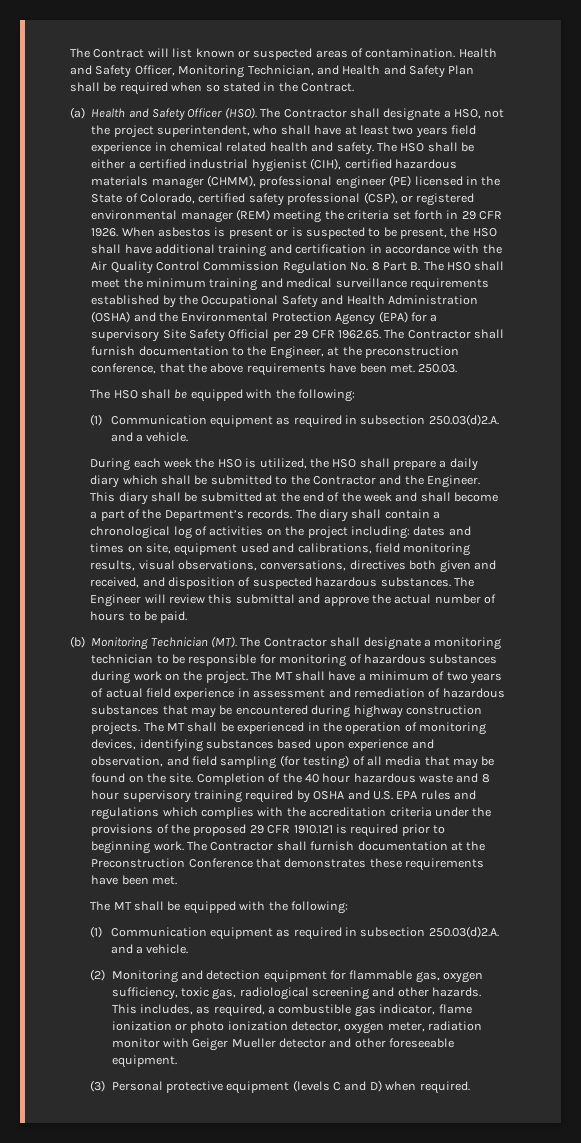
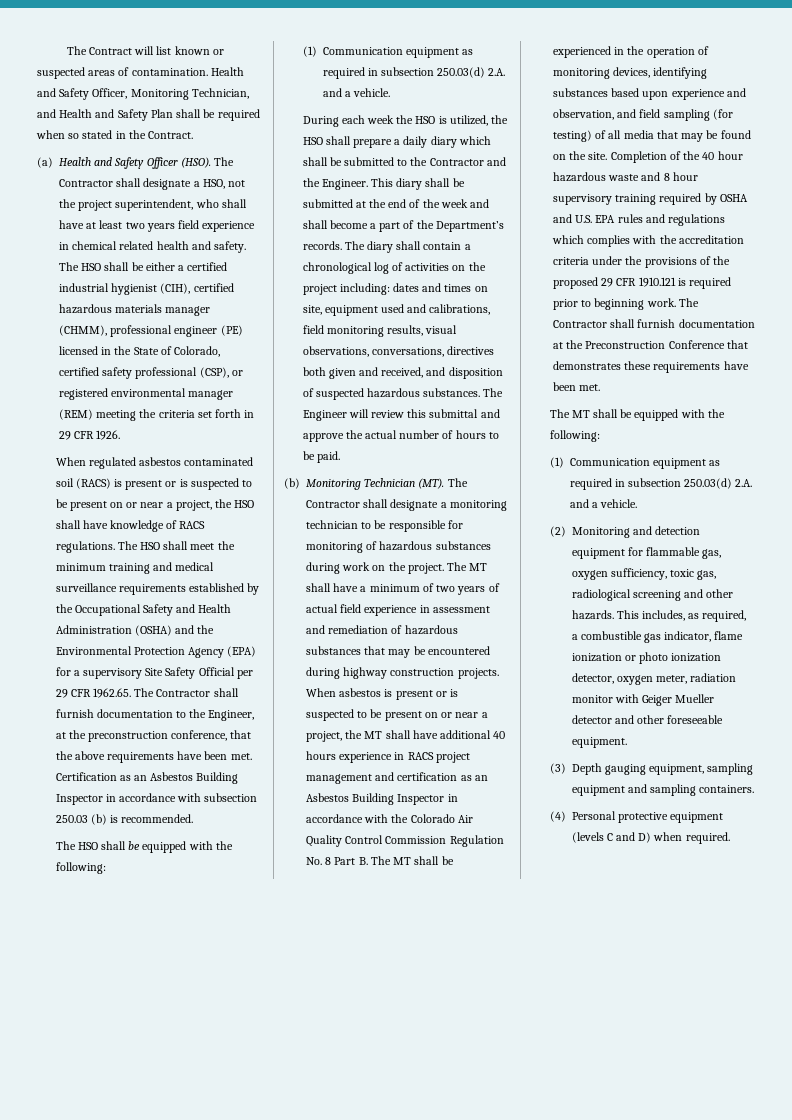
[121,227,497,239] [91,244,502,257] [91,261,421,274] When asbestos is present or is suspected to be present, the HSO shall have additional training and certification in accordance with the Air Quality Control Commission Regulation No. 8 Part B. -> [55,457,254,469] [55,478,253,490] [55,499,255,511] [55,520,206,532] [55,541,115,553] // When regulated asbestos contaminated soil (RACS) is present or is suspected to be present on or near a project, the HSO shall have knowledge of RACS regulations.
[418,364,458,373] 250.03. -> [55,772,239,784] [55,793,258,805] [55,814,194,825] Certification as an Asbestos Building Inspector in accordance with subsection 250.03 (b) is recommended.
[428,414,499,426] 250.03(d)2.A. -> [437,67,506,78] 250.03(d) 2.A.
(141, 728) none -> [306,688,459,700] [306,709,488,721] [306,730,506,742] [306,751,470,763] [306,772,488,784] [306,793,458,805] [306,814,473,823] [306,835,504,847] [306,857,368,865] When asbestos is present or is suspected to be present on or near a project, the MT shall have additional 40 hours experience in RACS project management and certification as an Asbestos Building Inspector in accordance with the Colorado Air Quality Control Commission Regulation No. 8 Part B.
[428,926,499,938] 250.03(d)2.A. -> [684,478,753,489] 250.03(d) 2.A.
(106, 1086) none -> [571,763,754,775] [571,784,755,796] [549,811,566,822] Depth gauging equipment, sampling equipment and sampling containers. // (4)

